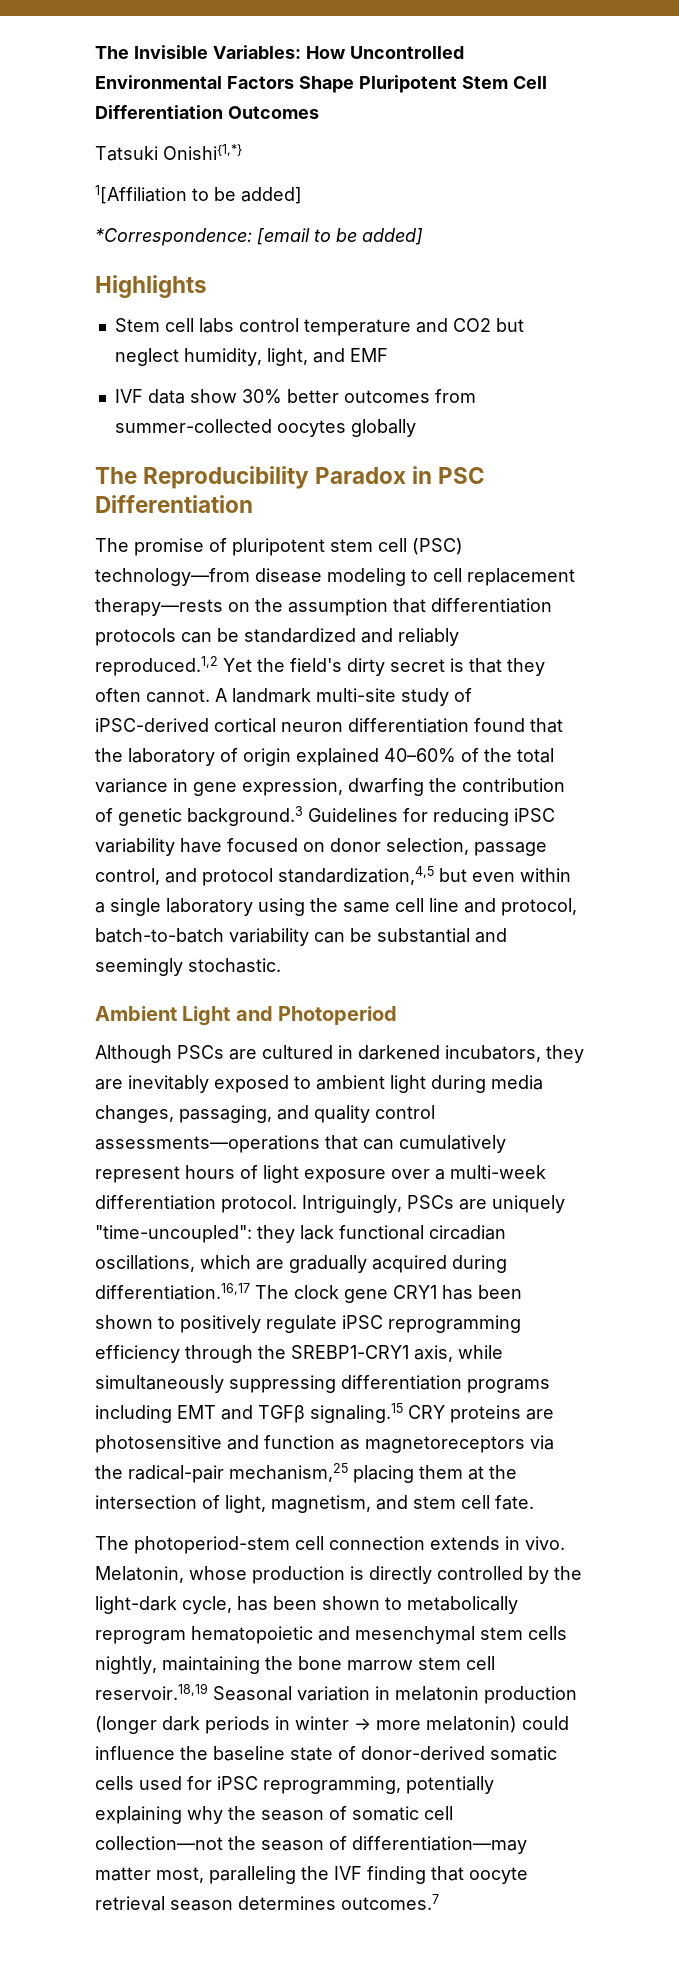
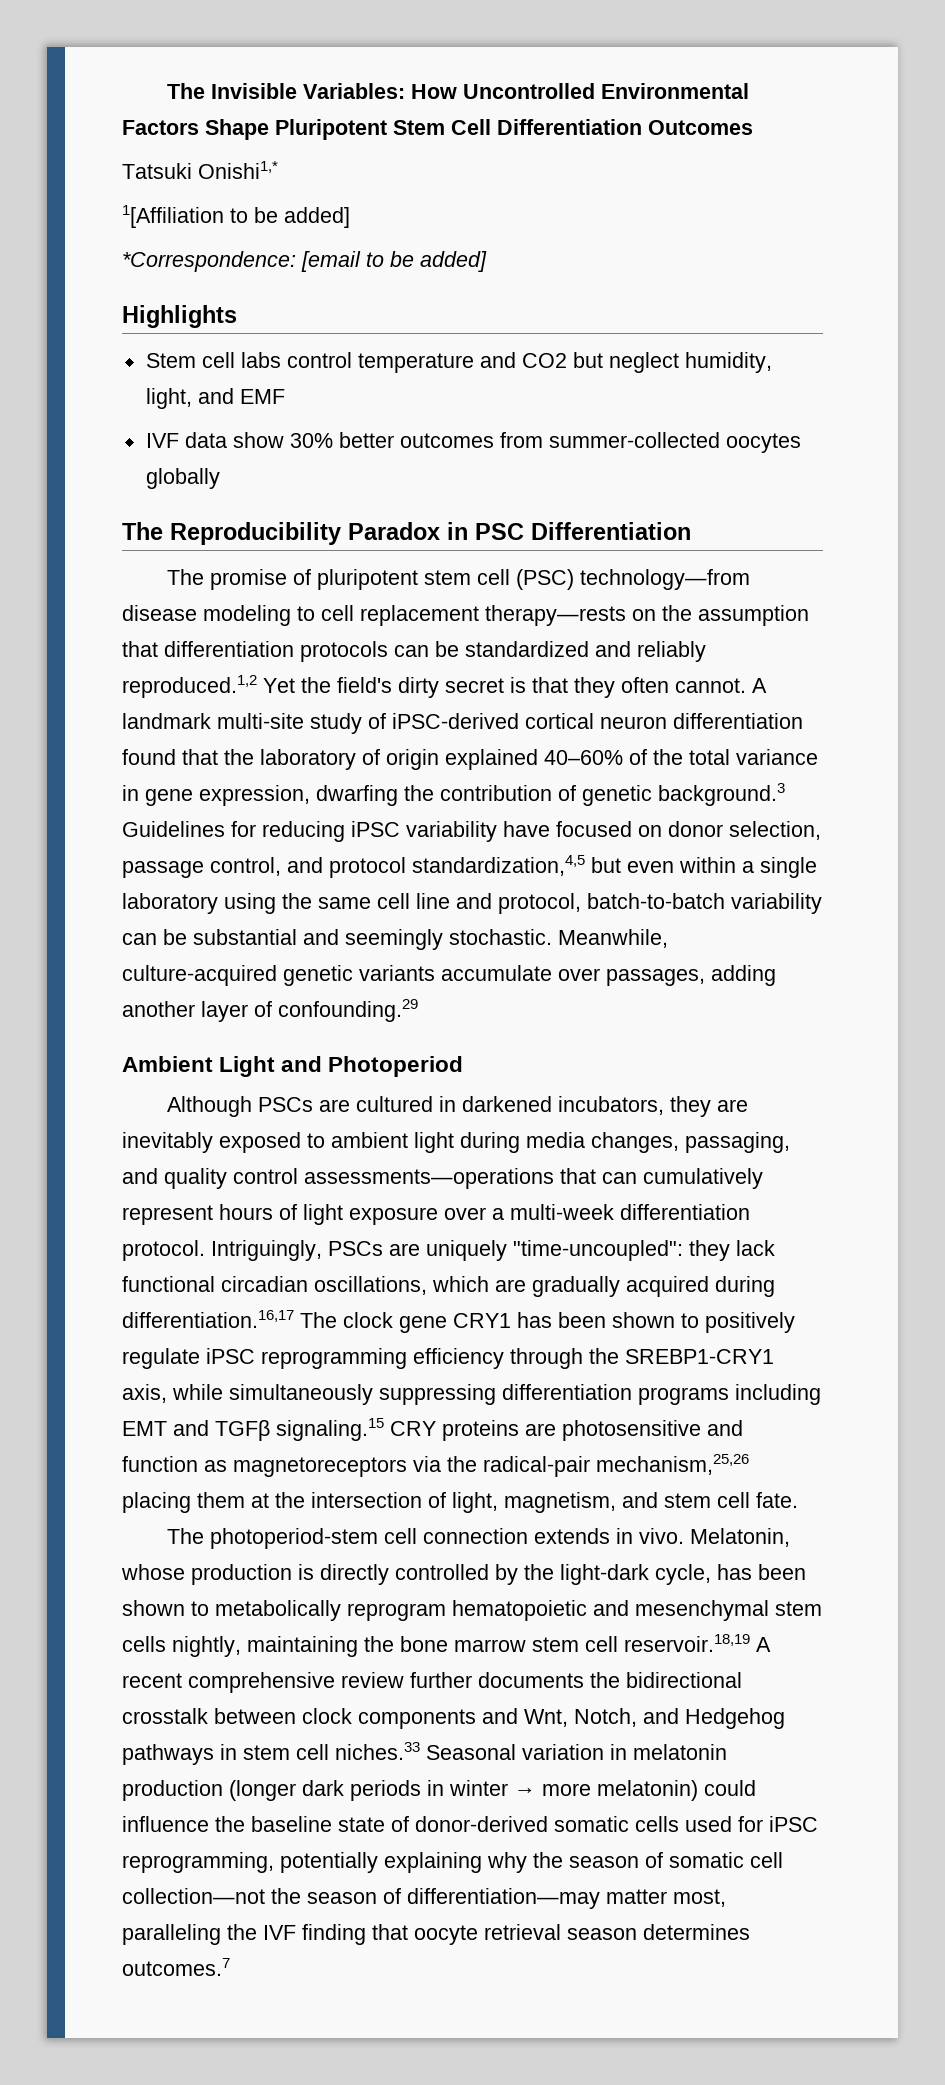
[163,144,242,160] Onishi{1,*} -> [198,161,278,179] Onishi1,*
(281, 965) none -> [558,929,668,948] [122,965,776,986] [122,999,418,1022] Meanwhile, culture-acquired genetic variants accumulate over passages, adding another layer of confounding.29
[229,1463,348,1482] mechanism,25 -> [596,1454,749,1475] mechanism,25,26
(208, 1691) none -> [756,1637,771,1652] [122,1672,742,1693] [122,1708,785,1729] [122,1742,420,1765] A recent comprehensive review further documents the bidirectional crosstalk between clock components and Wnt, Notch, and Hedgehog pathways in stem cell niches.33

